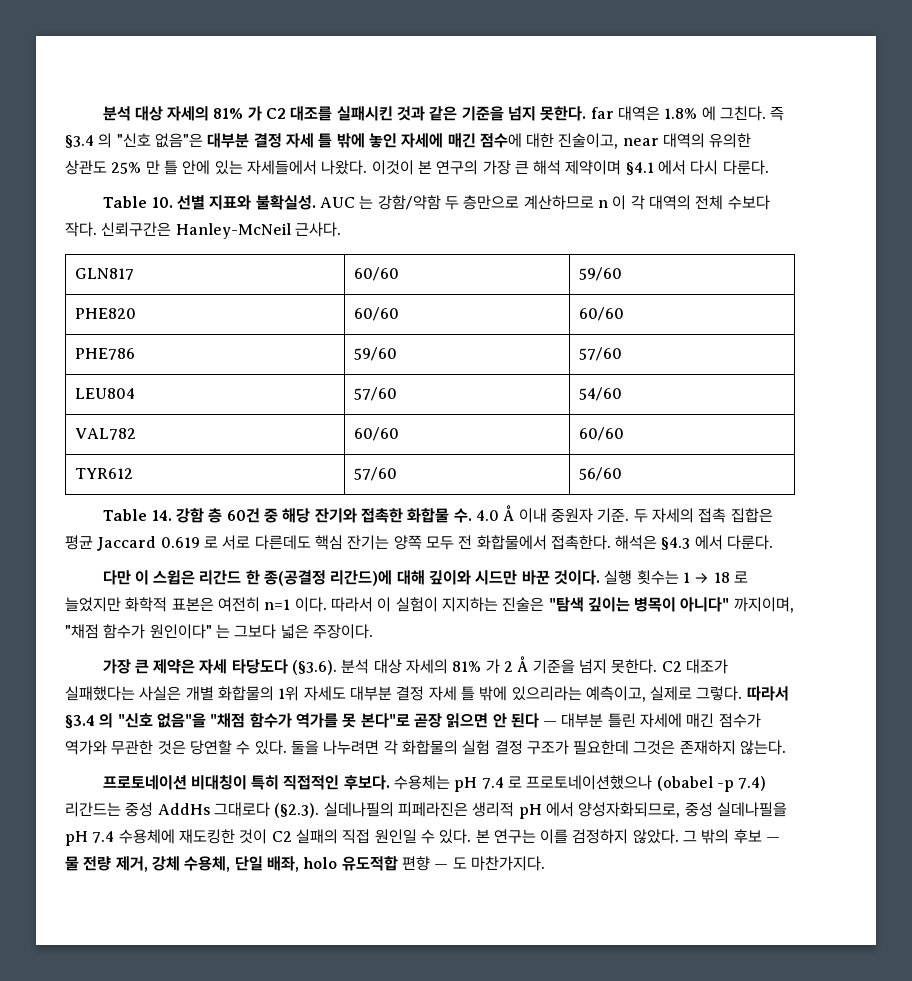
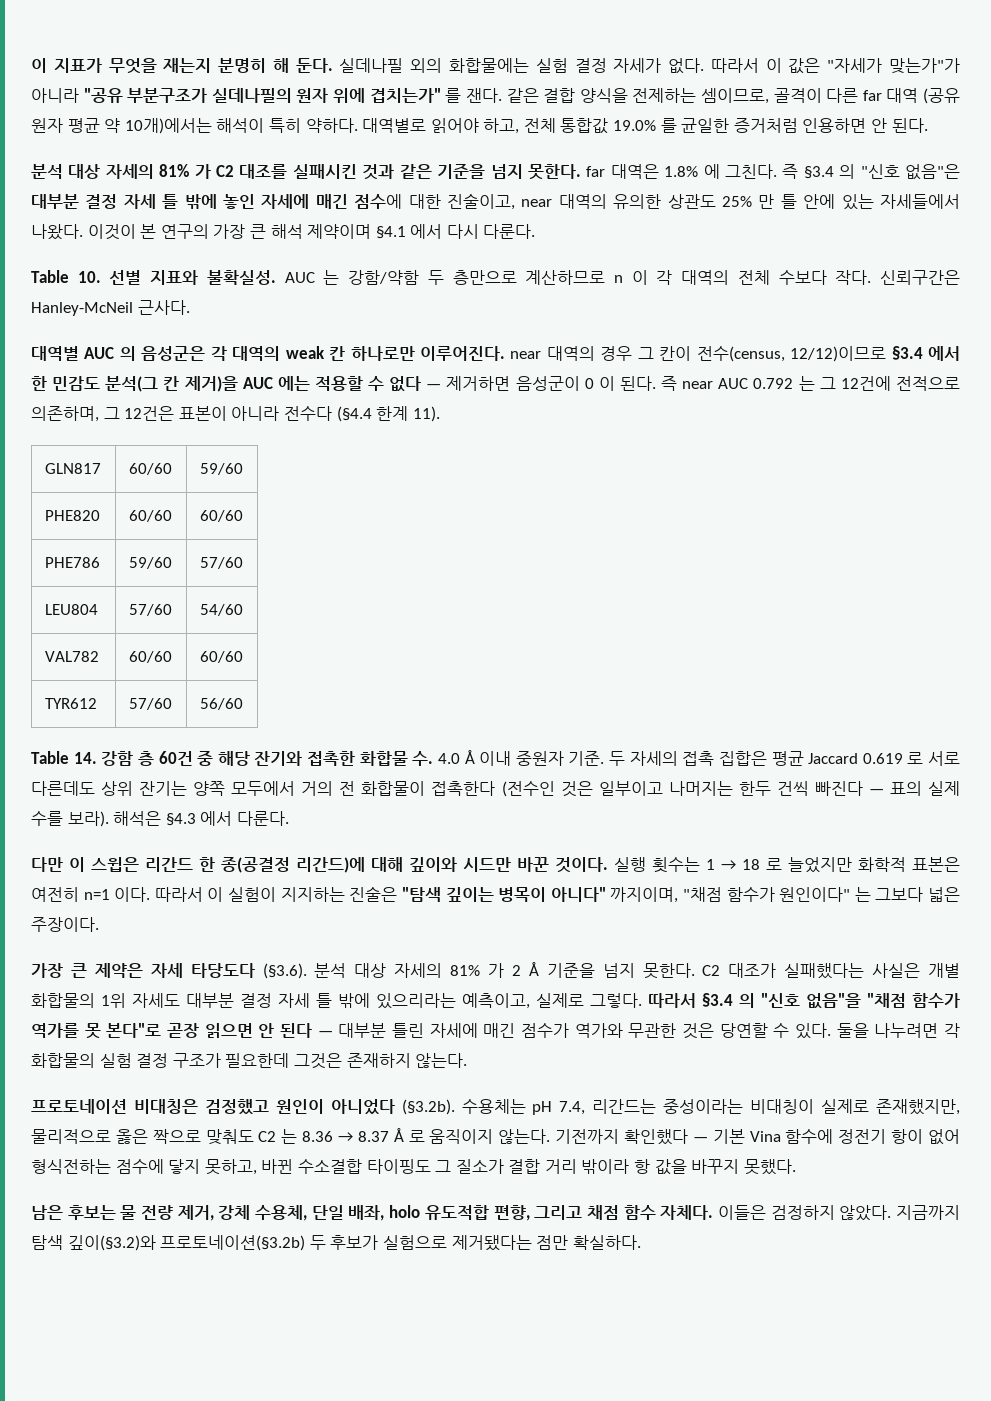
(102, 113) none -> [31,58,961,74] [31,88,960,104] [31,118,928,134] 이 지표가 무엇을 재는지 분명히 해 둔다. 실데나필 외의 화합물에는 실험 결정 자세가 없다. 따라서 이 값은 "자세가 맞는가"가 아니라 "공유 부분구조가 실데나필의 원자 위에 겹치는가" 를 잰다. 같은 결합 양식을 전제하는 셈이므로, 골격이 다른 far 대역 (공유 원자 평균 약 10개)에서는 해석이 특히 약하다. 대역별로 읽어야 하고, 전체 통합값 19.0% 를 균일한 증거처럼 인용하면 안 된다. //
(341, 229) none -> [31,346,961,362] [31,376,961,392] [31,406,440,422] // 대역별 AUC 의 음성군은 각 대역의 weak 칸 하나로만 이루어진다. near 대역의 경우 그 칸이 전수(census, 12/12)이므로 §3.4 에서 한 민감도 분석(그 칸 제거)을 AUC 에는 적용할 수 없다 — 제거하면 음성군이 0 이 된다. 즉 near AUC 0.792 는 그 12건에 전적으로 의존하며, 그 12건은 표본이 아니라 전수다 (§4.4 한계 11).
[314,535,343,550] 핵심 -> [101,781,134,796] 상위
[425,535,611,550] 모두 전 화합물에서 접촉한다. -> [231,781,960,797] [31,811,109,827] 모두에서 거의 전 화합물이 접촉한다 (전수인 것은 일부이고 나머지는 한두 건씩 빠진다 — 표의 실제 수를 보라).
[190,775,767,792] [65,802,787,819] [65,829,781,846] 비대칭이 특히 직접적인 후보다. 수용체는 pH 7.4 로 프로토네이션했으나 (obabel -p 7.4) 리간드는 중성 AddHs 그대로다 (§2.3). 실데나필의 피페라진은 생리적 pH 에서 양성자화되므로, 중성 실데나필을 pH 7.4 수용체에 재도킹한 것이 C2 실패의 직접 원인일 수 있다. 본 연구는 이를 검정하지 않았다. 그 밖의 후보 — -> [133,1099,960,1115] [31,1128,961,1145] [31,1159,796,1175] [31,1205,116,1220] 비대칭은 검정했고 원인이 아니었다 (§3.2b). 수용체는 pH 7.4, 리간드는 중성이라는 비대칭이 실제로 존재했지만, 물리적으로 옳은 짝으로 맞춰도 C2 는 8.36 → 8.37 Å 로 움직이지 않는다. 기전까지 확인했다 — 기본 Vina 함수에 정전기 항이 없어 형식전하는 점수에 닿지 못하고, 바뀐 수소결합 타이핑도 그 질소가 결합 거리 밖이라 항 값을 바꾸지 못했다. // 남은 후보는
[401,856,545,871] 편향 — 도 마찬가지다. -> [493,1205,961,1221] [31,1235,641,1251] 편향, 그리고 채점 함수 자체다. 이들은 검정하지 않았다. 지금까지 탐색 깊이(§3.2)와 프로토네이션(§3.2b) 두 후보가 실험으로 제거됐다는 점만 확실하다.

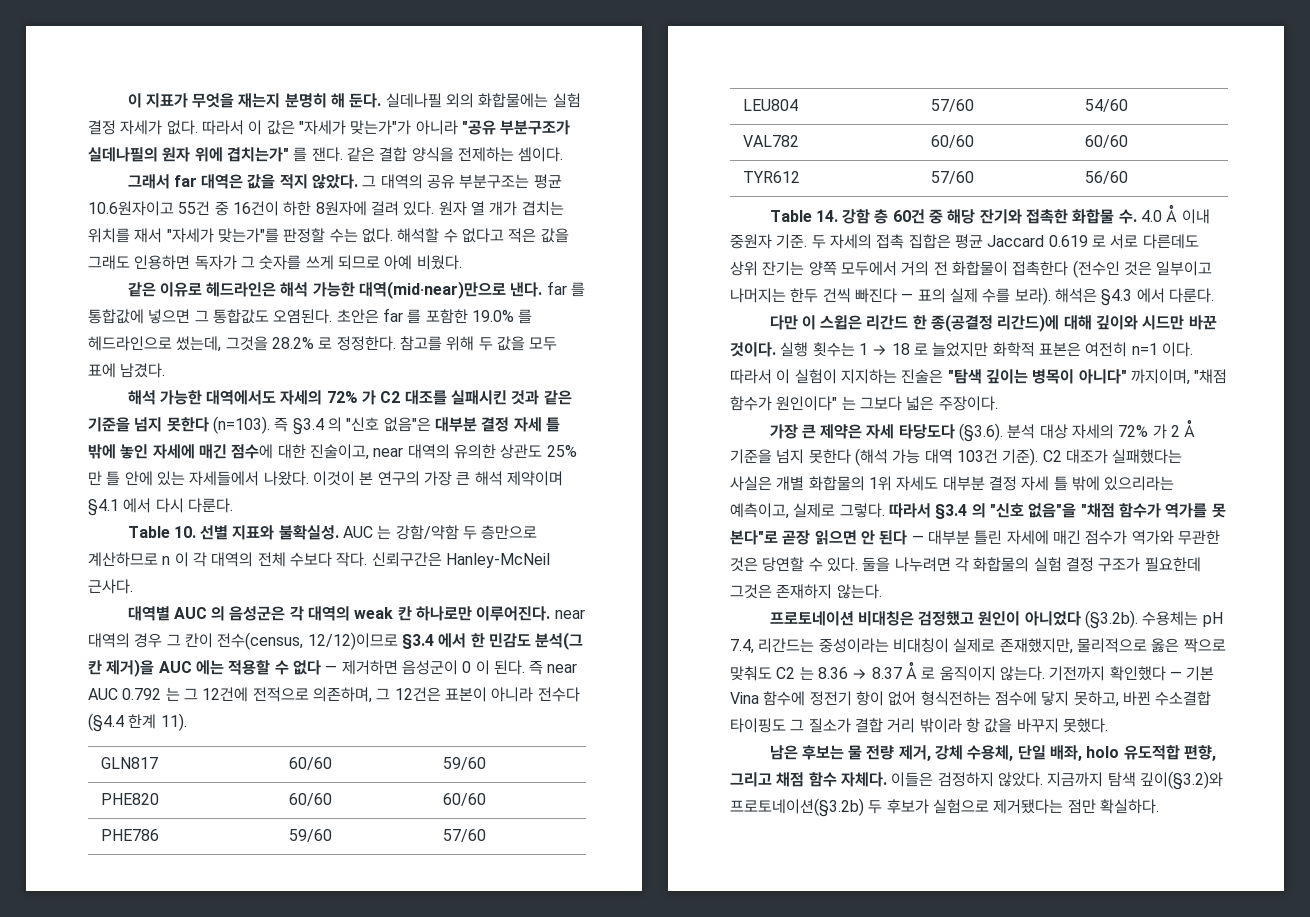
[700,88,960,104] [31,118,928,134] [31,164,190,179] 셈이므로, 골격이 다른 far 대역 (공유 원자 평균 약 10개)에서는 해석이 특히 약하다. 대역별로 읽어야 하고, 전체 통합값 19.0% 를 균일한 증거처럼 인용하면 안 된다. // 분석 대상 자세의 81% -> [518,147,564,162] [127,174,562,189] [88,201,564,216] [88,228,569,243] [88,255,462,270] [127,281,586,299] [88,308,533,324] [88,336,558,352] [88,363,166,378] [127,390,358,405] 셈이다. // 그래서 far 대역은 값을 적지 않았다. 그 대역의 공유 부분구조는 평균 10.6원자이고 55건 중 16건이 하한 8원자에 걸려 있다. 원자 열 개가 겹치는 위치를 재서 "자세가 맞는가"를 판정할 수는 없다. 해석할 수 없다고 적은 값을 그래도 인용하면 독자가 그 숫자를 쓰게 되므로 아예 비웠다. // 같은 이유로 헤드라인은 해석 가능한 대역(mid·near)만으로 낸다. far 를 통합값에 넣으면 그 통합값도 오염된다. 초안은 far 를 포함한 19.0% 를 헤드라인으로 썼는데, 그것을 28.2% 로 정정한다. 참고를 위해 두 값을 모두 표에 남겼다. // 해석 가능한 대역에서도 자세의 72%
[527,164,777,180] 못한다. far 대역은 1.8% 에 그친다. -> [166,416,270,434] 못한다 (n=103).
[450,965,481,976] 81% -> [1118,425,1149,437] 72%
[642,963,695,979] 못한다. -> [808,448,1039,466] 못한다 (해석 가능 대역 103건 기준).

